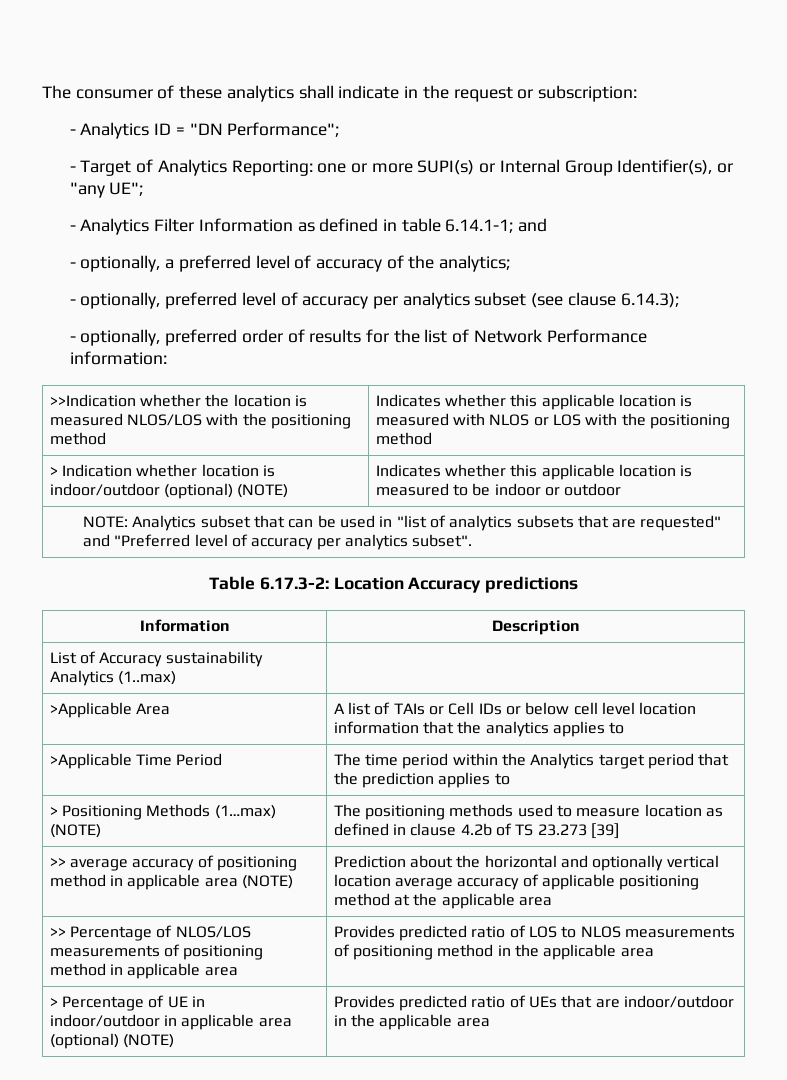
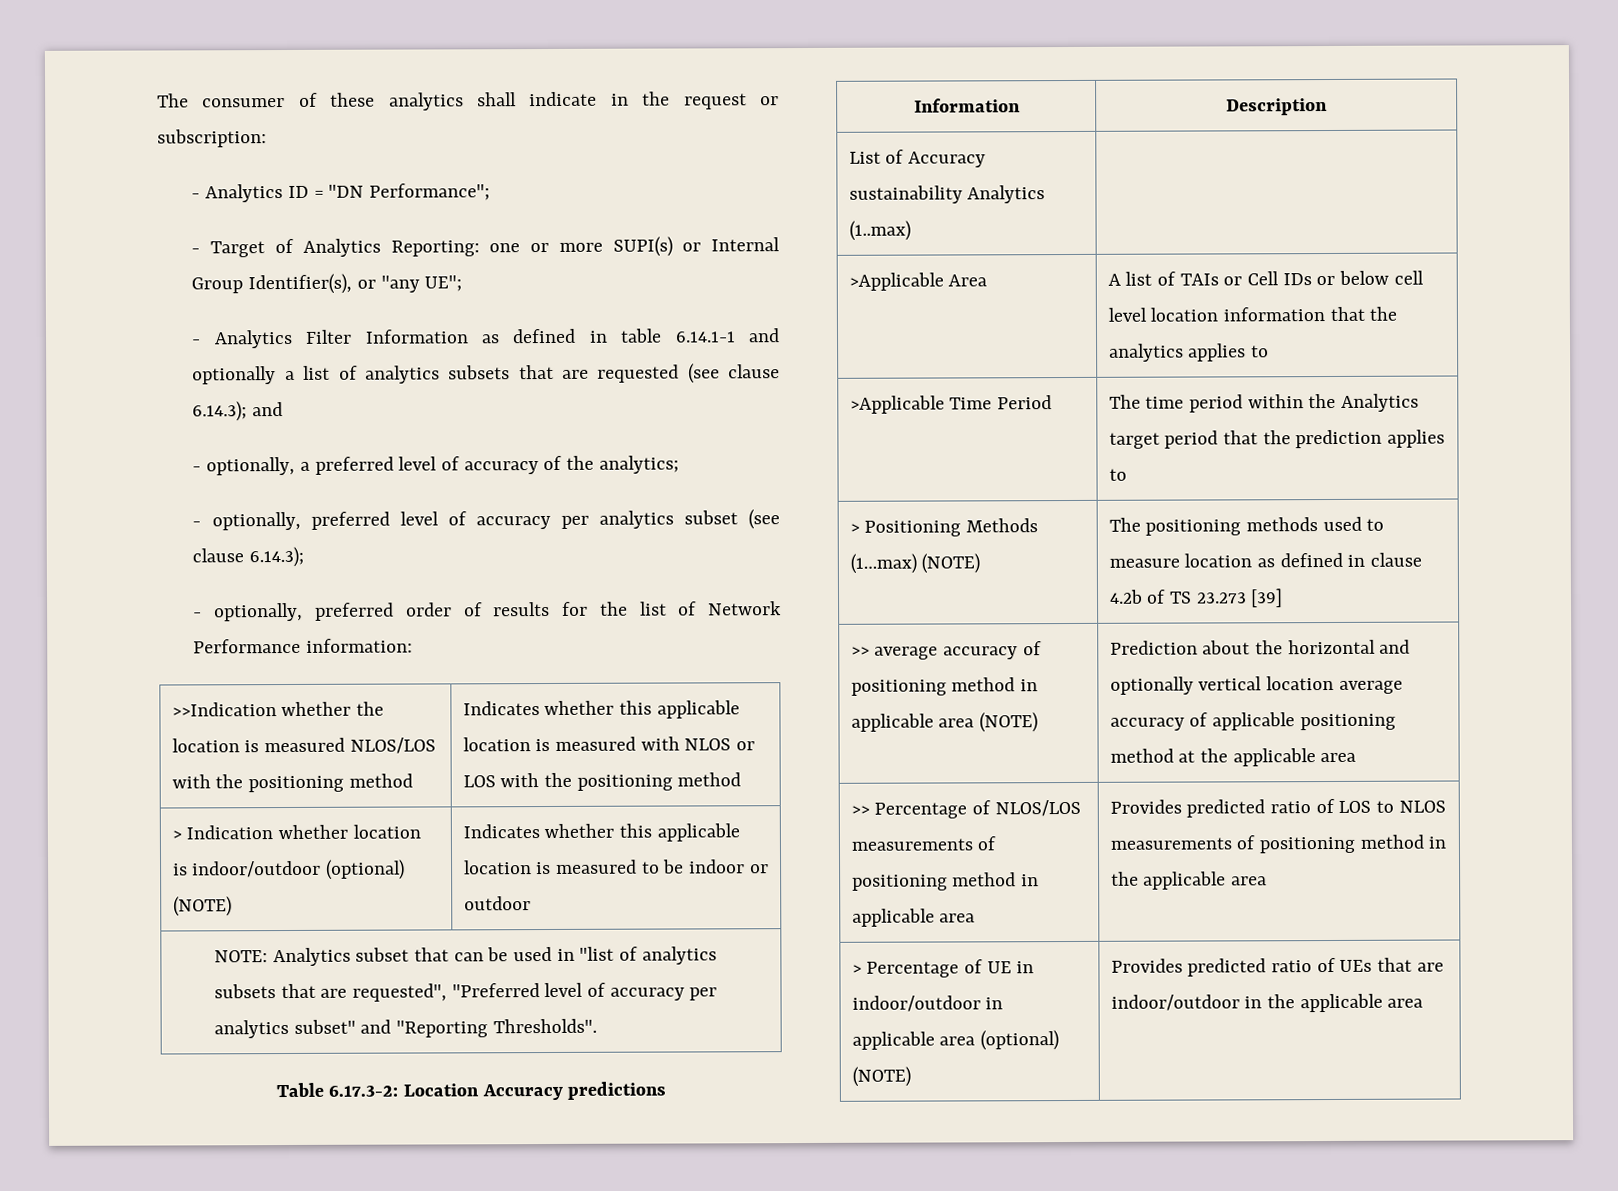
[445,219,514,233] 6.14.1-1; -> [674,328,780,343] [192,363,780,385] [192,401,248,422] 6.14.1-1 and optionally a list of analytics subsets that are requested (see clause 6.14.3);
[640,515,722,531] [82,534,110,547] requested" and -> [352,983,448,1002] requested",
[412,534,473,547] subset". -> [293,1018,597,1038] subset" and "Reporting Thresholds".

